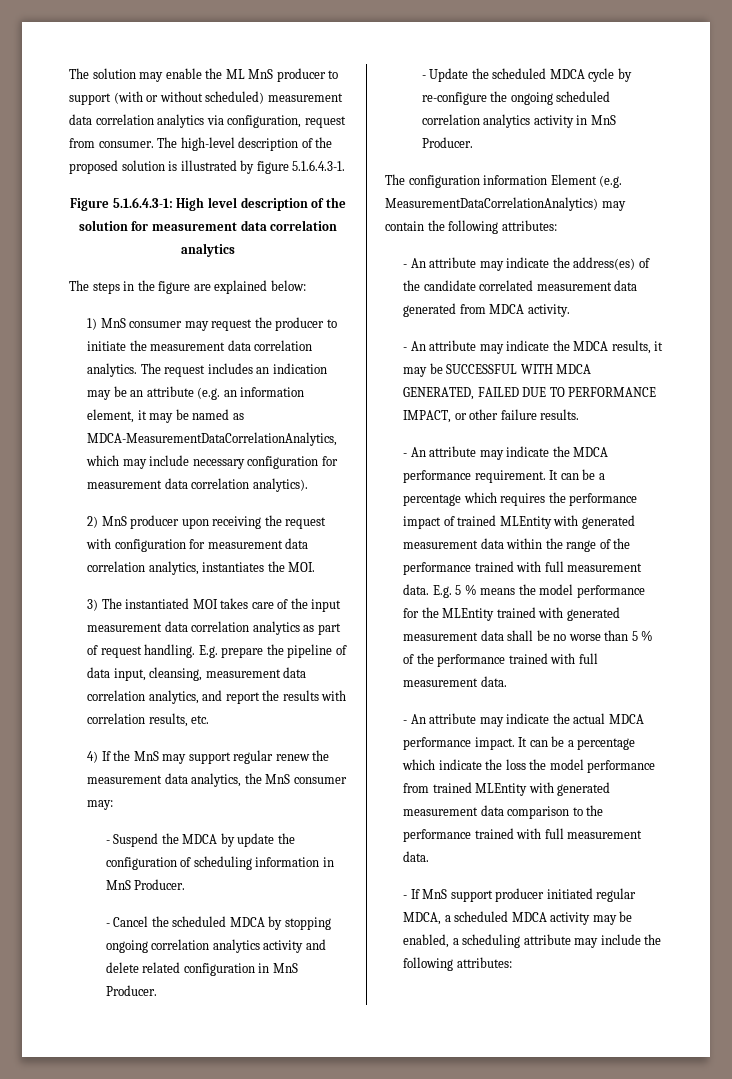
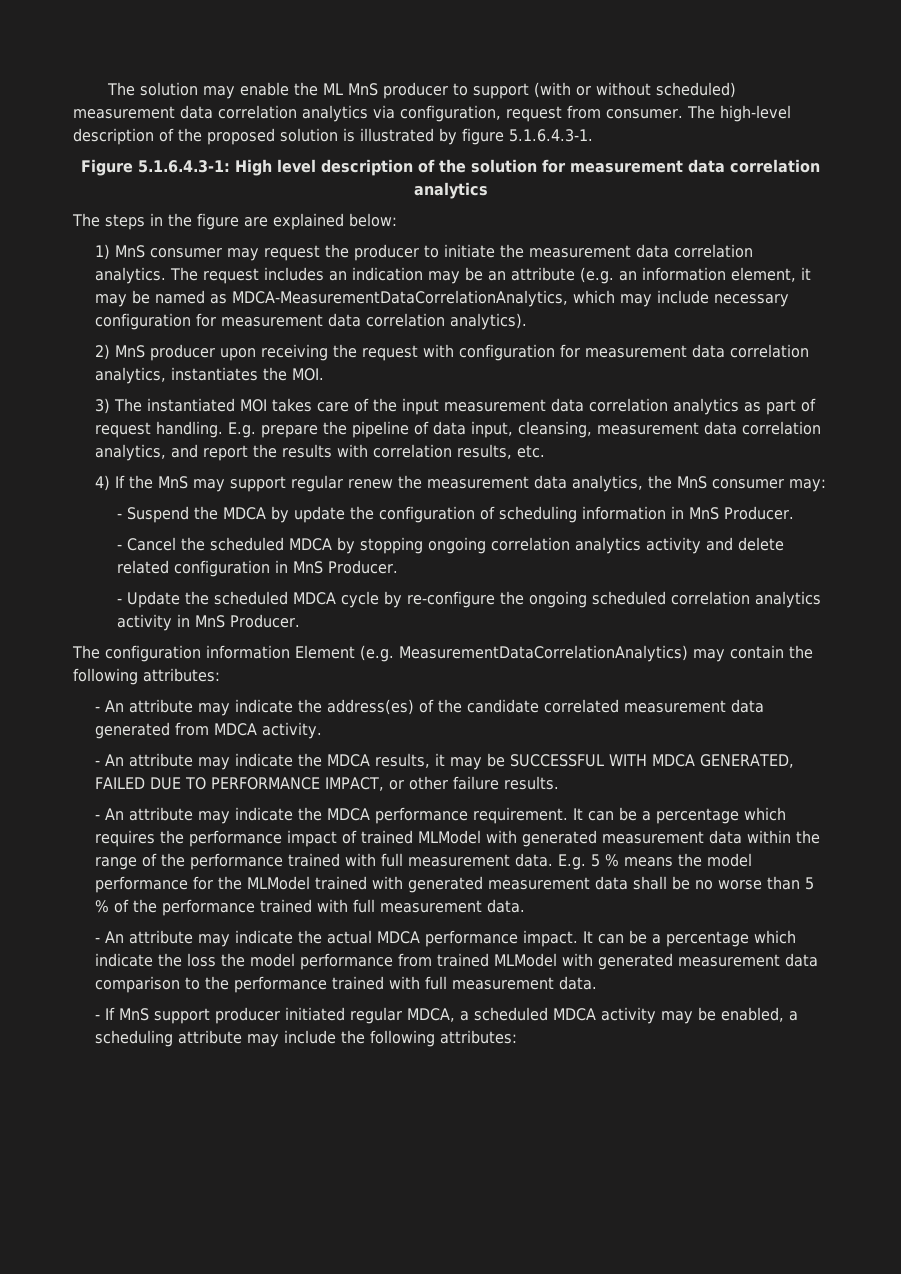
[499,516,552,529] MLEntity -> [418,830,482,844] MLModel
[442,608,495,621] MLEntity -> [247,876,311,890] MLModel
[475,783,528,796] MLEntity -> [494,953,558,967] MLModel

